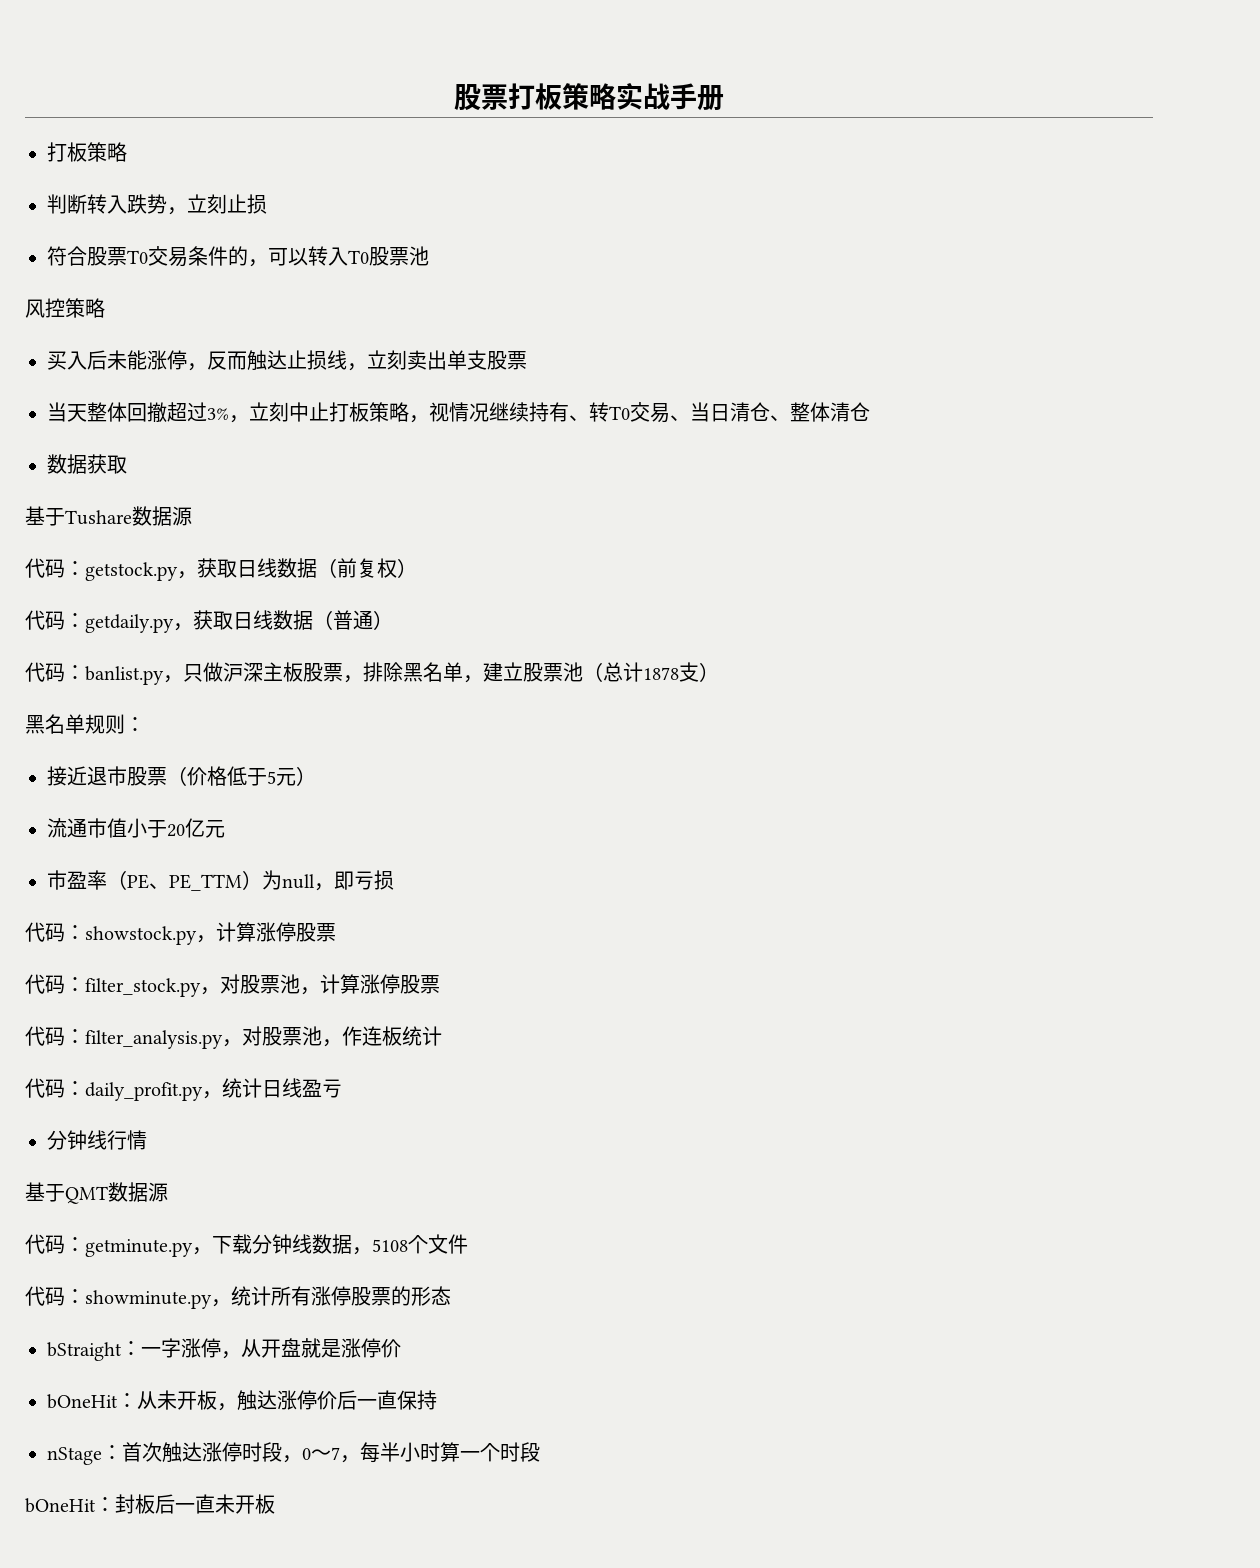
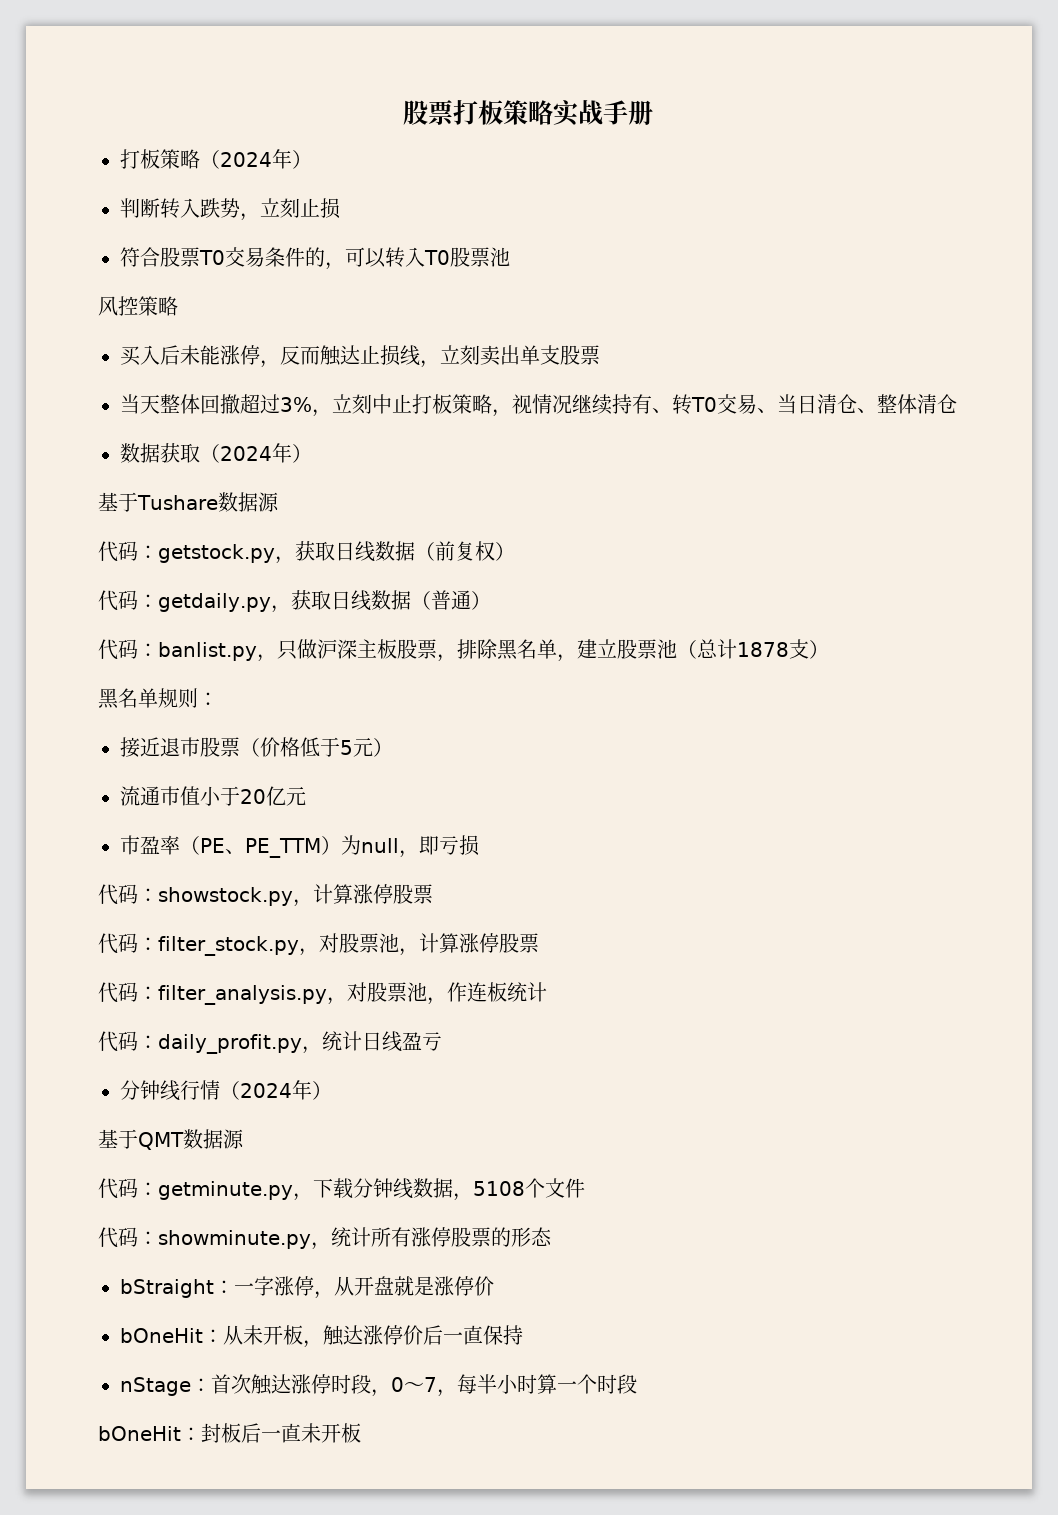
(127, 152) none -> [200,149,312,169] （2024年）
(127, 464) none -> [200,443,312,463] （2024年）
(147, 1140) none -> [220,1080,332,1100] （2024年）

